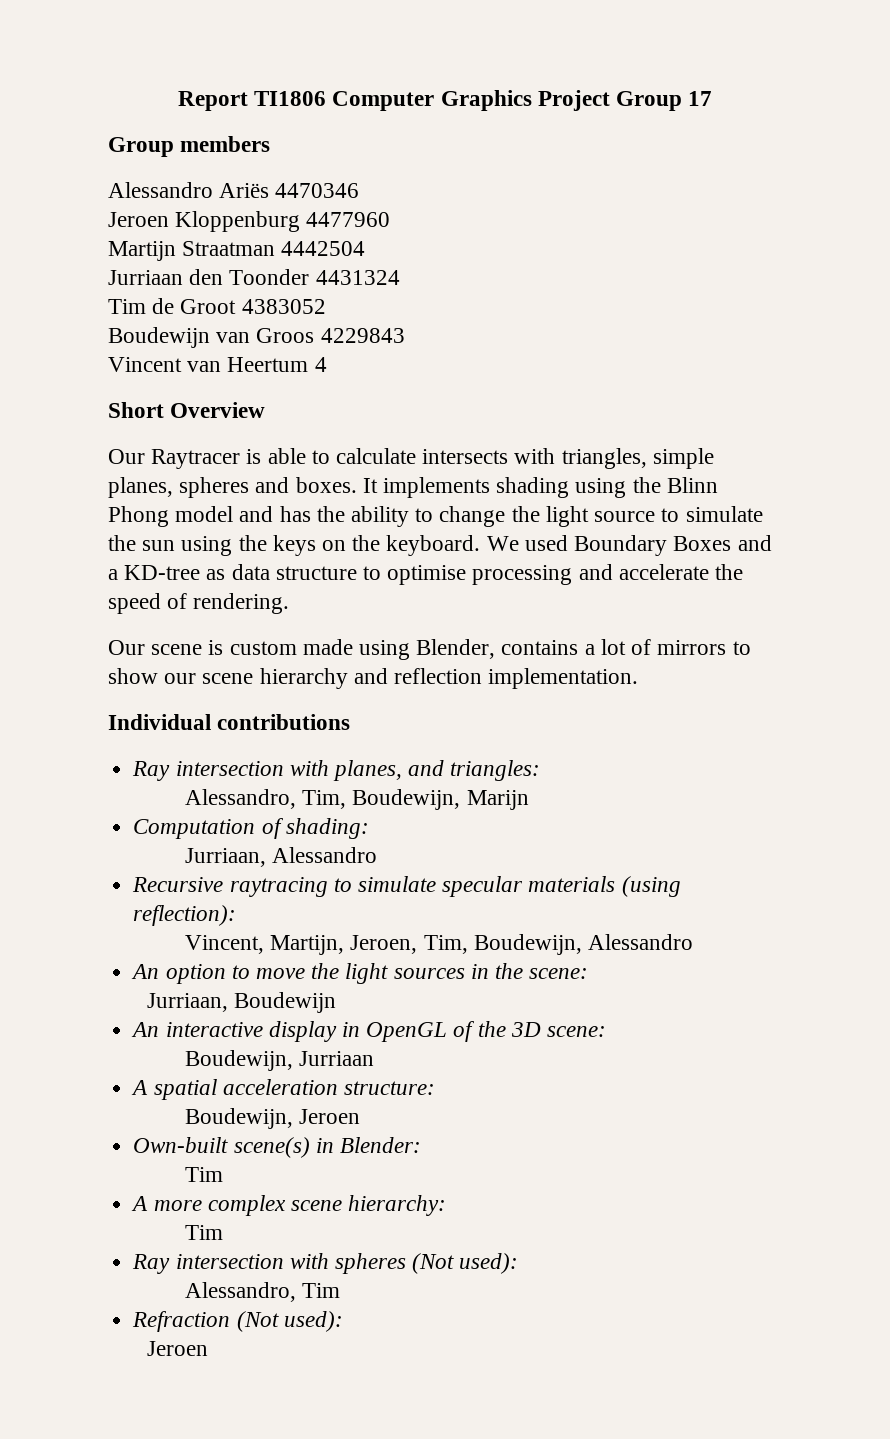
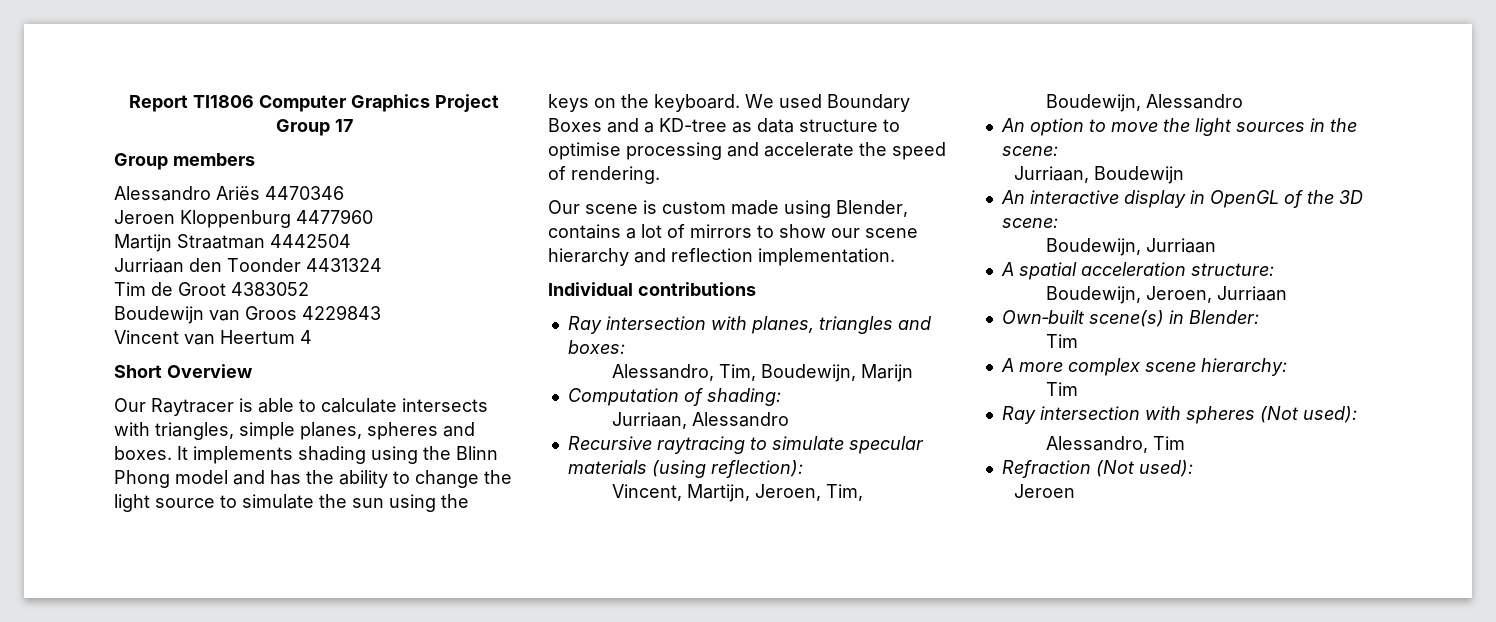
[408,760,541,781] and triangles: -> [818,316,931,334] [567,340,625,354] triangles and boxes:
[299,1109,361,1124] Jeroen -> [1146,286,1288,303] Jeroen, Jurriaan

